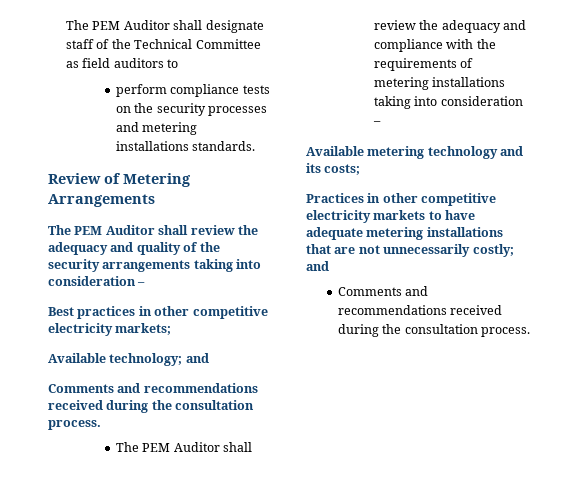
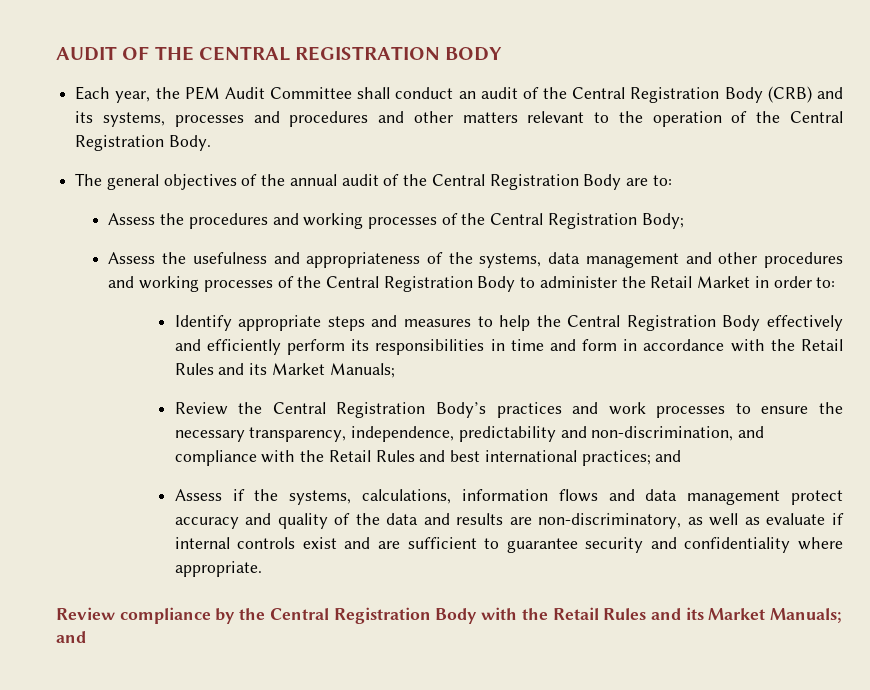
[66,20,264,33] [66,39,261,49] [66,58,179,68] [115,84,270,97] [115,103,267,116] [115,122,198,135] [115,141,256,151] [48,173,191,187] [48,194,155,207] [48,225,258,235] [48,242,220,255] [48,259,262,272] [48,276,146,286] [48,306,268,319] [48,323,172,336] [48,353,209,366] [48,383,258,393] [48,400,255,413] [48,420,101,430] [115,442,252,452] [373,20,526,33] [373,39,496,52] [373,58,474,71] [373,77,506,90] [373,96,523,109] [372,121,381,125] [306,146,524,159] [306,163,361,175] [306,193,497,206] [306,210,476,223] [306,227,503,240] [306,244,514,257] [306,261,329,271] [337,286,429,296] [337,305,503,315] [337,324,530,337] The PEM Auditor shall designate staff of the Technical Committee as field auditors to // perform compliance tests on the security processes and metering installations standards. // Review of Metering Arrangements // The PEM Auditor shall review the adequacy and quality of the security arrangements taking into consideration – // Best practices in other competitive electricity markets; // Available technology; and // Comments and recommendations received during the consultation process. // The PEM Auditor shall review the adequacy and compliance with the requirements of metering installations taking into consideration – // Available metering technology and its costs; // Practices in other competitive electricity markets to have adequate metering installations that are not unnecessarily costly; and // Comments and recommendations received during the consultation process. -> [56,46,503,61] [75,86,843,103] [75,111,843,127] [75,135,211,151] [75,173,672,190] [108,213,684,229] [108,252,844,268] [108,276,836,292] [174,315,843,331] [174,339,843,355] [174,363,395,378] [174,402,844,418] [174,426,765,442] [174,450,682,466] [174,489,843,505] [174,513,844,529] [174,537,844,553] [174,561,262,577] [56,607,842,624] [56,631,86,643] AUDIT OF THE CENTRAL REGISTRATION BODY // Each year, the PEM Audit Committee shall conduct an audit of the Central Registration Body (CRB) and its systems, processes and procedures and other matters relevant to the operation of the Central Registration Body. // The general objectives of the annual audit of the Central Registration Body are to: // Assess the procedures and working processes of the Central Registration Body; // Assess the usefulness and appropriateness of the systems, data management and other procedures and working processes of the Central Registration Body to administer the Retail Market in order to: // Identify appropriate steps and measures to help the Central Registration Body effectively and efficiently perform its responsibilities in time and form in accordance with the Retail Rules and its Market Manuals; // Review the Central Registration Body’s practices and work processes to ensure the necessary transparency, independence, predictability and non-discrimination, and compliance with the Retail Rules and best international practices; and // Assess if the systems, calculations, information flows and data management protect accuracy and quality of the data and results are non-discriminatory, as well as evaluate if internal controls exist and are sufficient to guarantee security and confidentiality where appropriate. // Review compliance by the Central Registration Body with the Retail Rules and its Market Manuals; and

